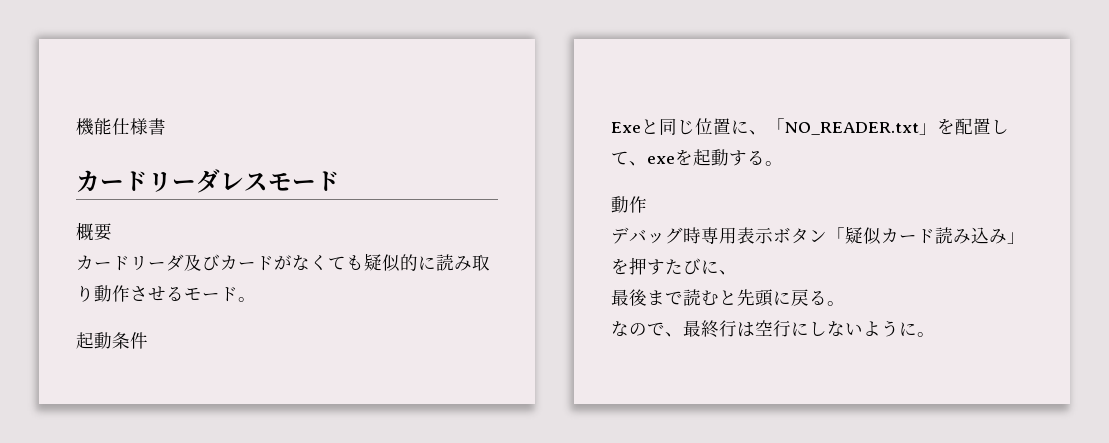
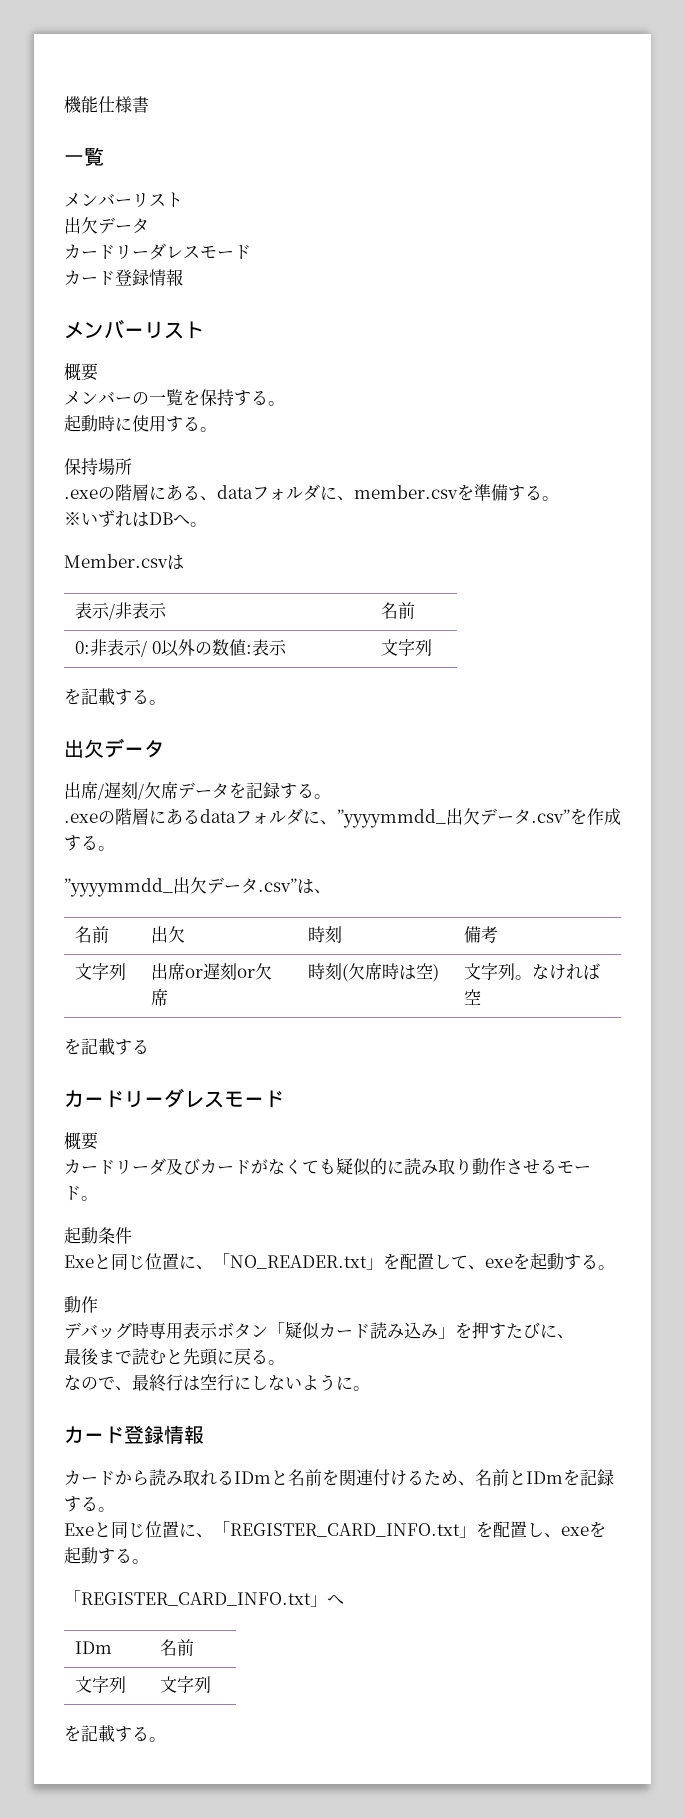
(166, 126) none -> [64,147,104,166] [64,192,183,208] [64,217,149,234] [64,243,251,260] [64,269,183,286] [64,319,204,339] [64,363,98,381] [64,389,285,406] [64,415,217,432] [64,458,132,475] [64,484,559,501] [64,510,207,527] [64,554,184,570] [75,602,168,620] [381,602,416,619] [75,639,287,657] [381,639,433,656] [64,688,166,706] [64,738,164,758] [64,781,331,800] [64,808,621,828] [64,835,115,851] [64,877,331,897] [75,926,110,943] [151,926,186,943] [308,926,343,943] [464,926,499,943] [75,963,127,980] [151,962,273,980] [151,988,169,1006] [308,962,440,982] [464,963,601,980] [464,989,482,1005] [64,1038,149,1056] // 一覧 // メンバーリスト // 出欠データ // カードリーダレスモード // カード登録情報 // メンバーリスト // 概要 // メンバーの一覧を保持する。 // 起動時に使用する。 // 保持場所 // .exeの階層にある、dataフォルダに、member.csvを準備する。 // ※いずれはDBへ。 // Member.csvは // 表示/非表示 | 名前 // 0:非表示/ 0以外の数値:表示 | 文字列 // を記載する。 // 出欠データ // 出席/遅刻/欠席データを記録する。 // .exeの階層にあるdataフォルダに、”yyyymmdd_出欠データ.csv”を作成する。 // ”yyyymmdd_出欠データ.csv”は、 // 名前 | 出欠 | 時刻 | 備考 // 文字列 | 出席or遅刻or欠席 | 時刻(欠席時は空) | 文字列。なければ空 // を記載する
(935, 334) none -> [64,1425,204,1444] [64,1469,614,1486] [64,1496,115,1512] [64,1521,606,1538] [64,1547,149,1564] [64,1590,344,1607] [75,1641,113,1654] [160,1639,195,1656] [75,1676,127,1693] [160,1676,212,1693] [64,1725,166,1743] // カード登録情報 // カードから読み取れるIDmと名前を関連付けるため、名前とIDmを記録する。 // Exeと同じ位置に、「REGISTER_CARD_INFO.txt」を配置し、exeを起動する。 // 「REGISTER_CARD_INFO.txt」へ // IDm | 名前 // 文字列 | 文字列 // を記載する。

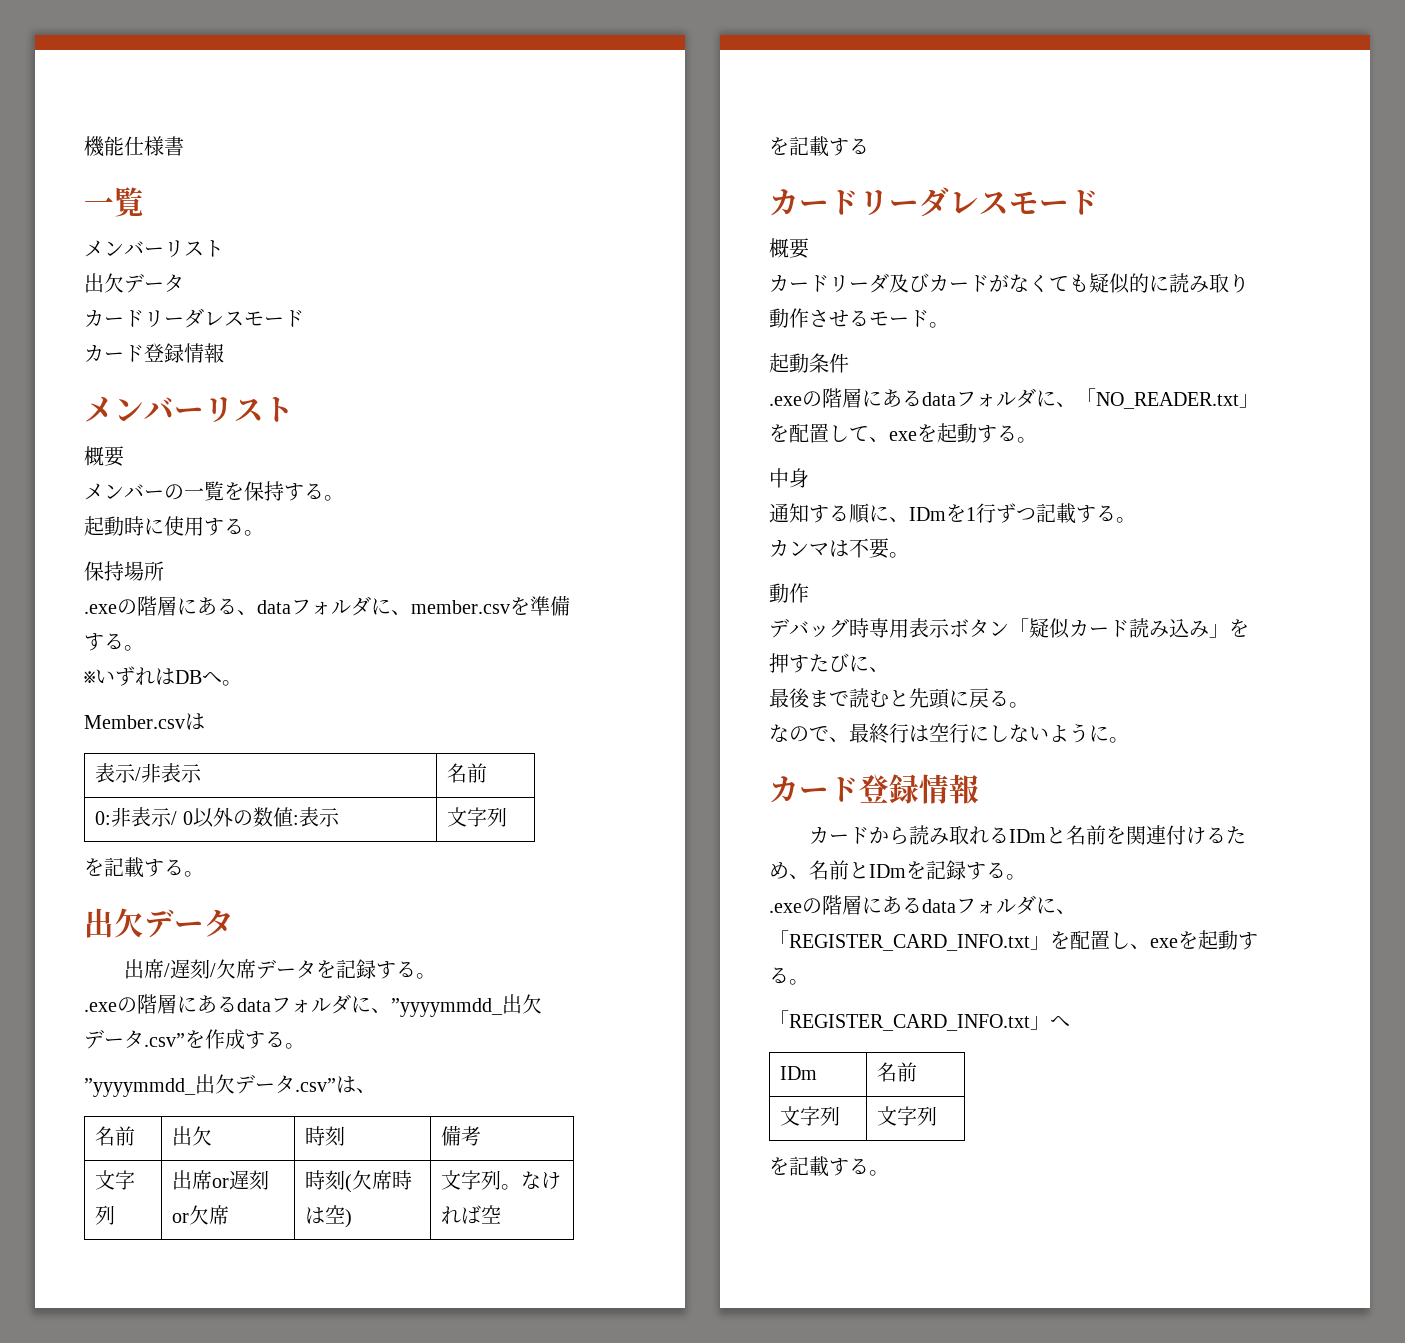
[64,1253,179,1270] Exeと同じ位置 -> [769,388,1036,408] .exeの階層にあるdataフォルダ
(615, 1267) none -> [769,468,809,488] [769,503,1136,524] [769,538,909,559] // 中身 // 通知する順に、IDmを1行ずつ記載する。 // カンマは不要。
[64,1521,179,1538] Exeと同じ位置 -> [769,895,1036,915] .exeの階層にあるdataフォルダ

